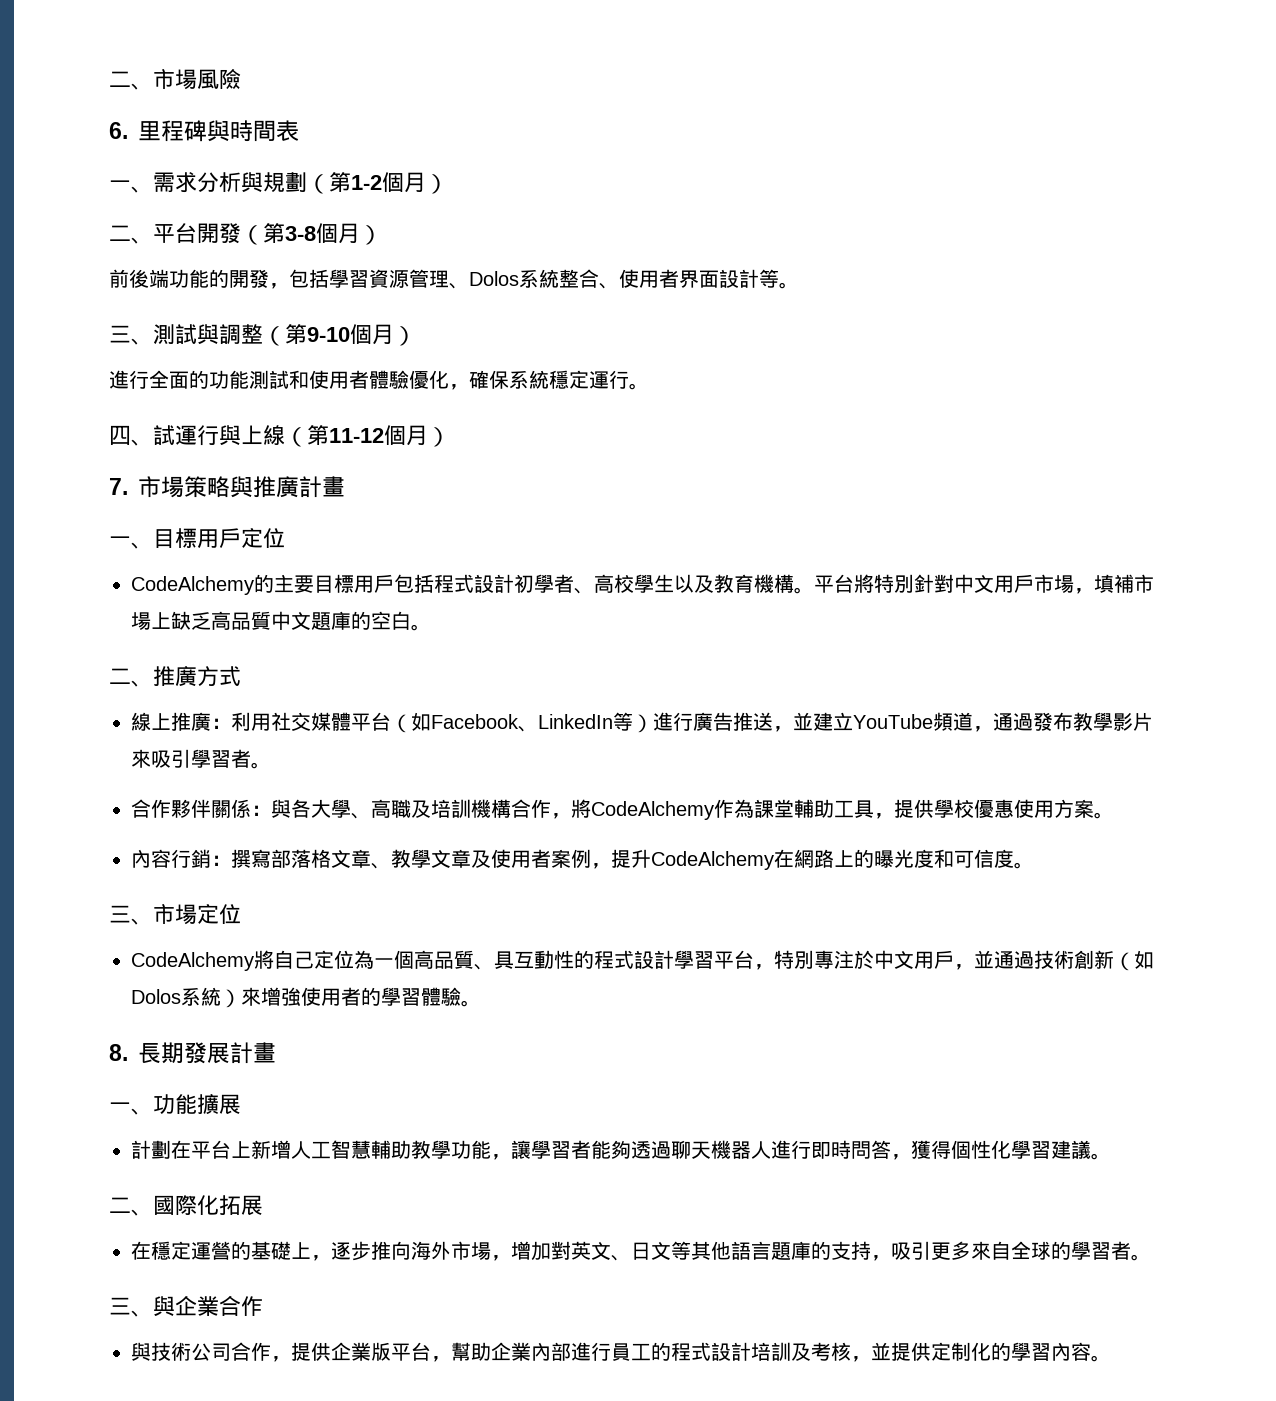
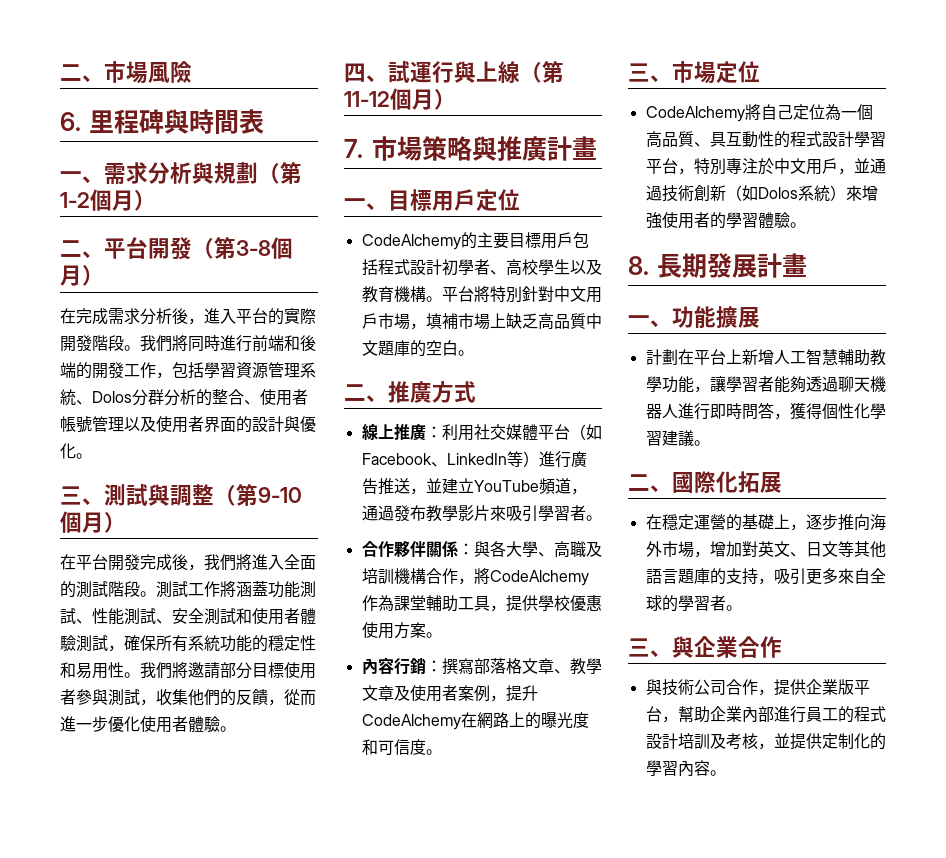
[109,269,269,288] 前後端功能的開發 -> [60,308,316,325] [60,335,316,352] [60,362,156,379] 在完成需求分析後，進入平台的實際開發階段。我們將同時進行前端和後端的開發工作
[449,269,779,289] 、Dolos系統整合、使用者界面設計等 -> [300,362,316,378] [60,389,308,406] [60,416,316,433] [60,443,76,459] 系統、Dolos分群分析的整合、使用者帳號管理以及使用者界面的設計與優化
[109,370,629,390] 進行全面的功能測試和使用者體驗優化，確保系統穩定運行 -> [60,554,316,571] [60,581,316,598] [60,608,316,625] [60,635,316,652] [60,662,316,679] [60,689,316,706] [60,716,220,733] 在平台開發完成後，我們將進入全面的測試階段。測試工作將涵蓋功能測試、性能測試、安全測試和使用者體驗測試，確保所有系統功能的穩定性和易用性。我們將邀請部分目標使用者參與測試，收集他們的反饋，從而進一步優化使用者體驗

